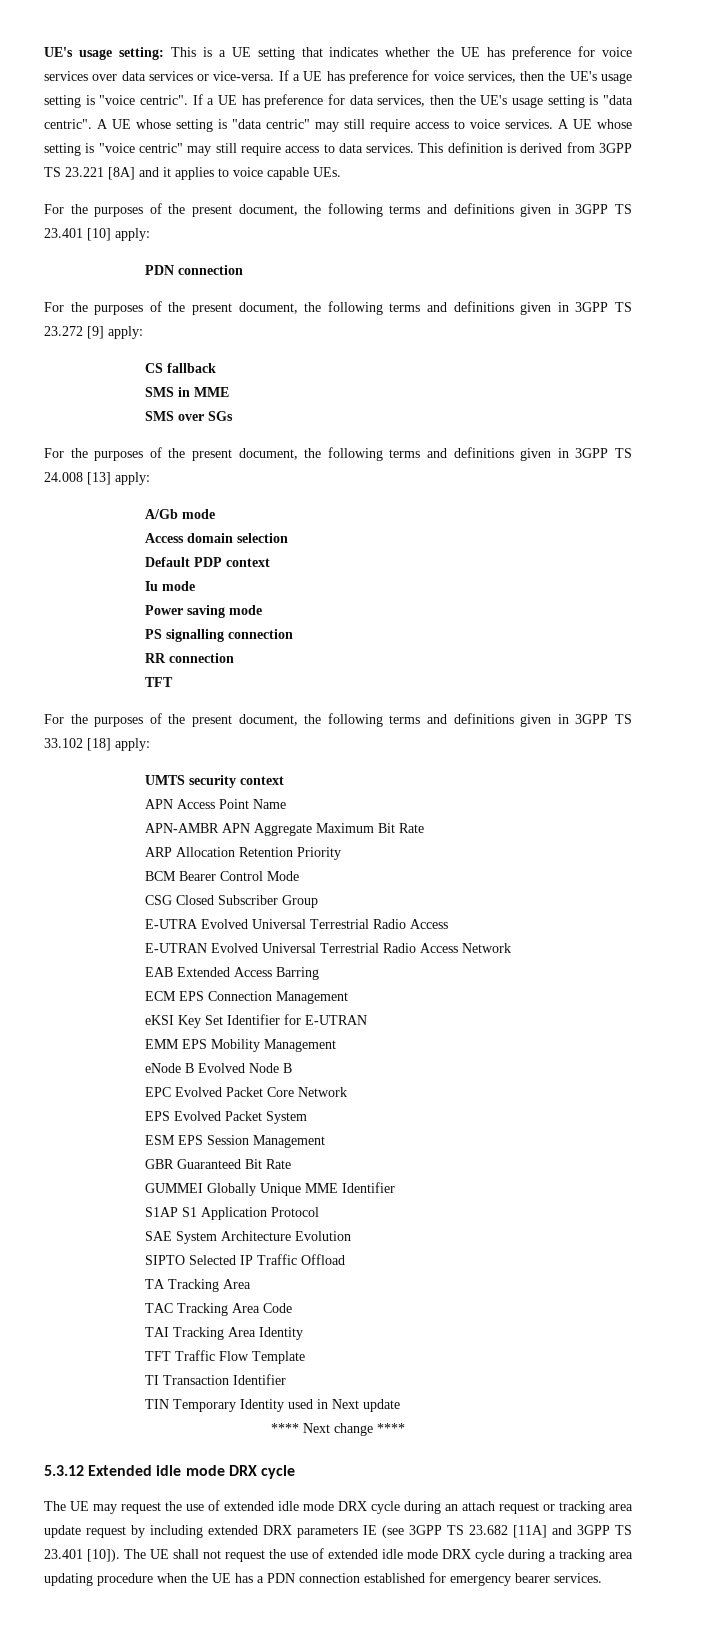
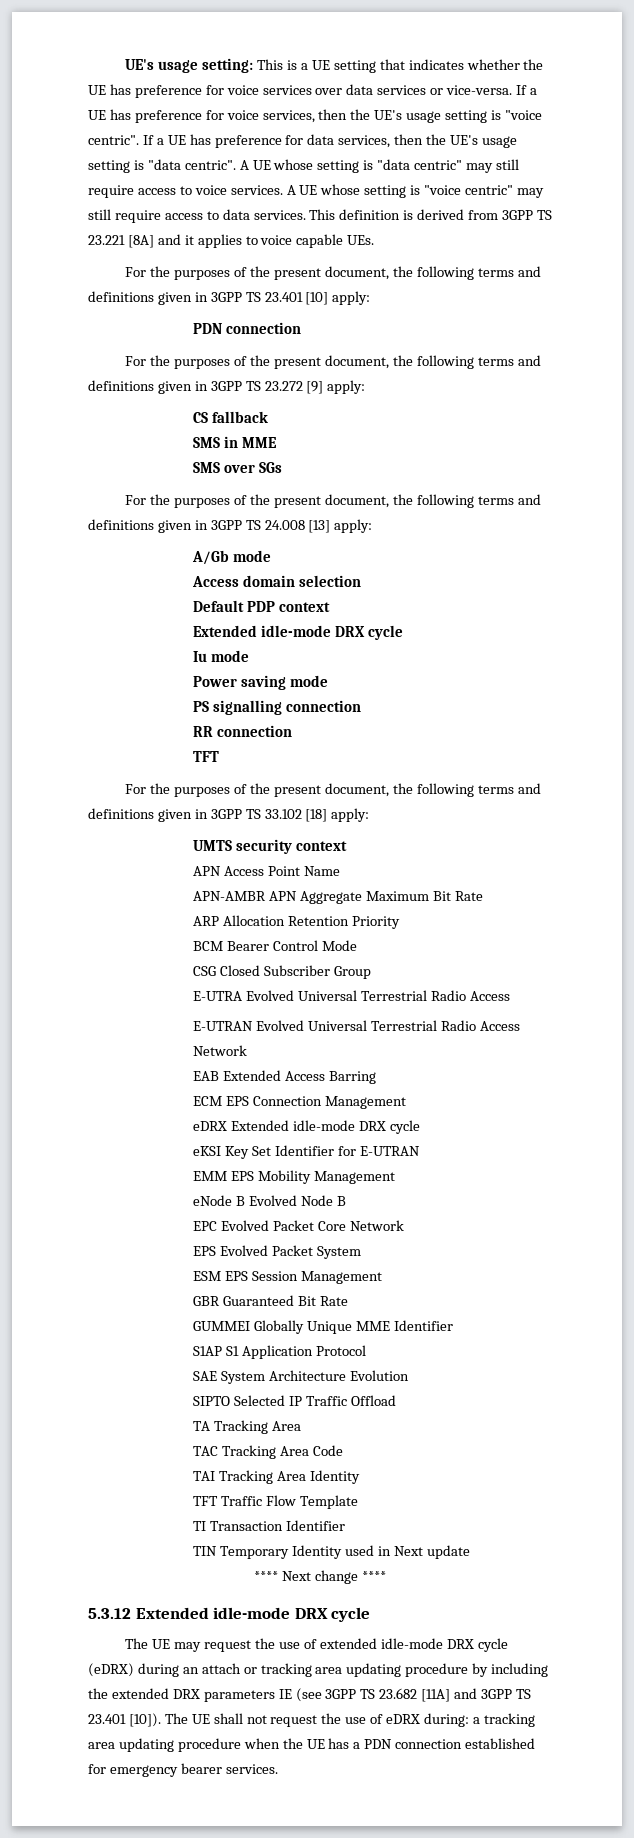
(271, 562) none -> [193,625,404,640] // Extended idle-mode DRX cycle
(349, 997) none -> [193,1120,420,1134] // eDRX Extended idle-mode DRX cycle
[156,1465,225,1476] idle mode -> [213,1607,291,1619] idle-mode
[278,1501,400,1514] idle mode DRX cycle -> [380,1638,508,1652] [88,1663,134,1677] idle-mode DRX cycle (eDRX)
[499,1502,539,1514] request -> (241, 1668) none
[44,1525,126,1538] update request -> [346,1663,469,1677] updating procedure
(203, 1531) none -> [88,1688,108,1699] the
[328,1549,545,1562] extended idle mode DRX cycle during -> [386,1713,470,1727] eDRX during:

